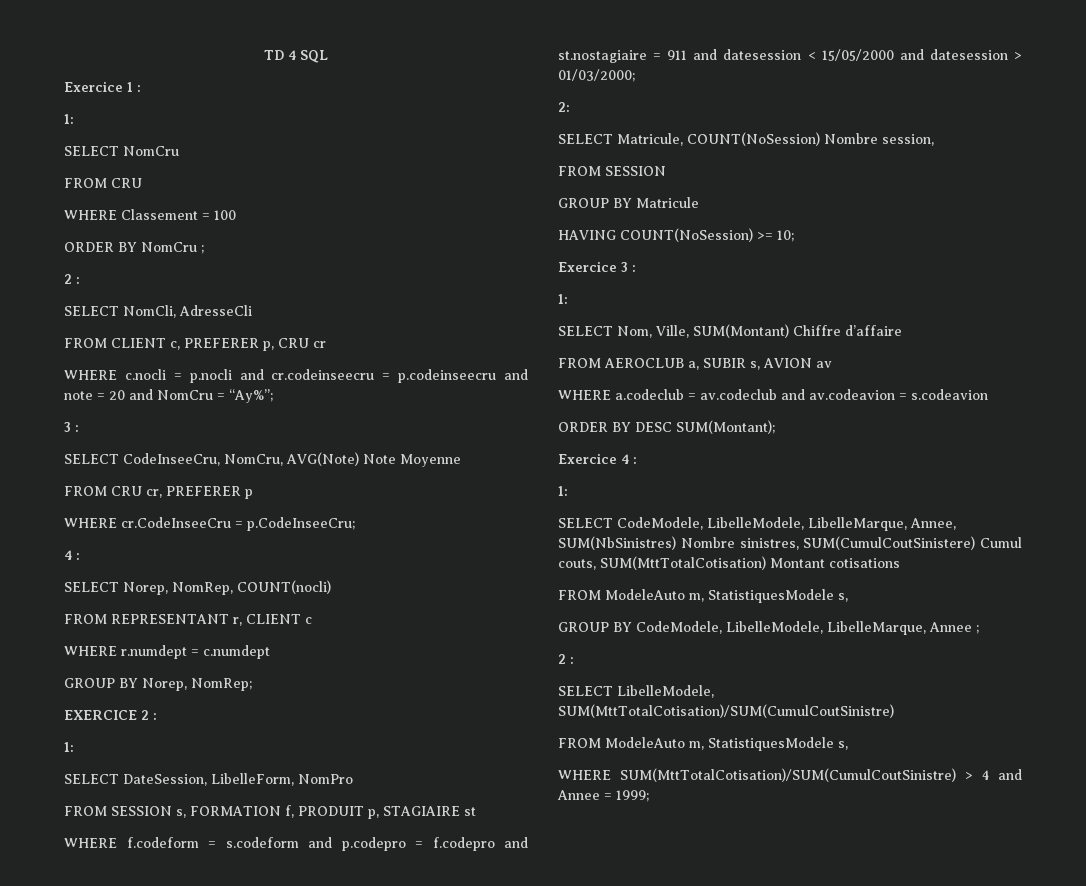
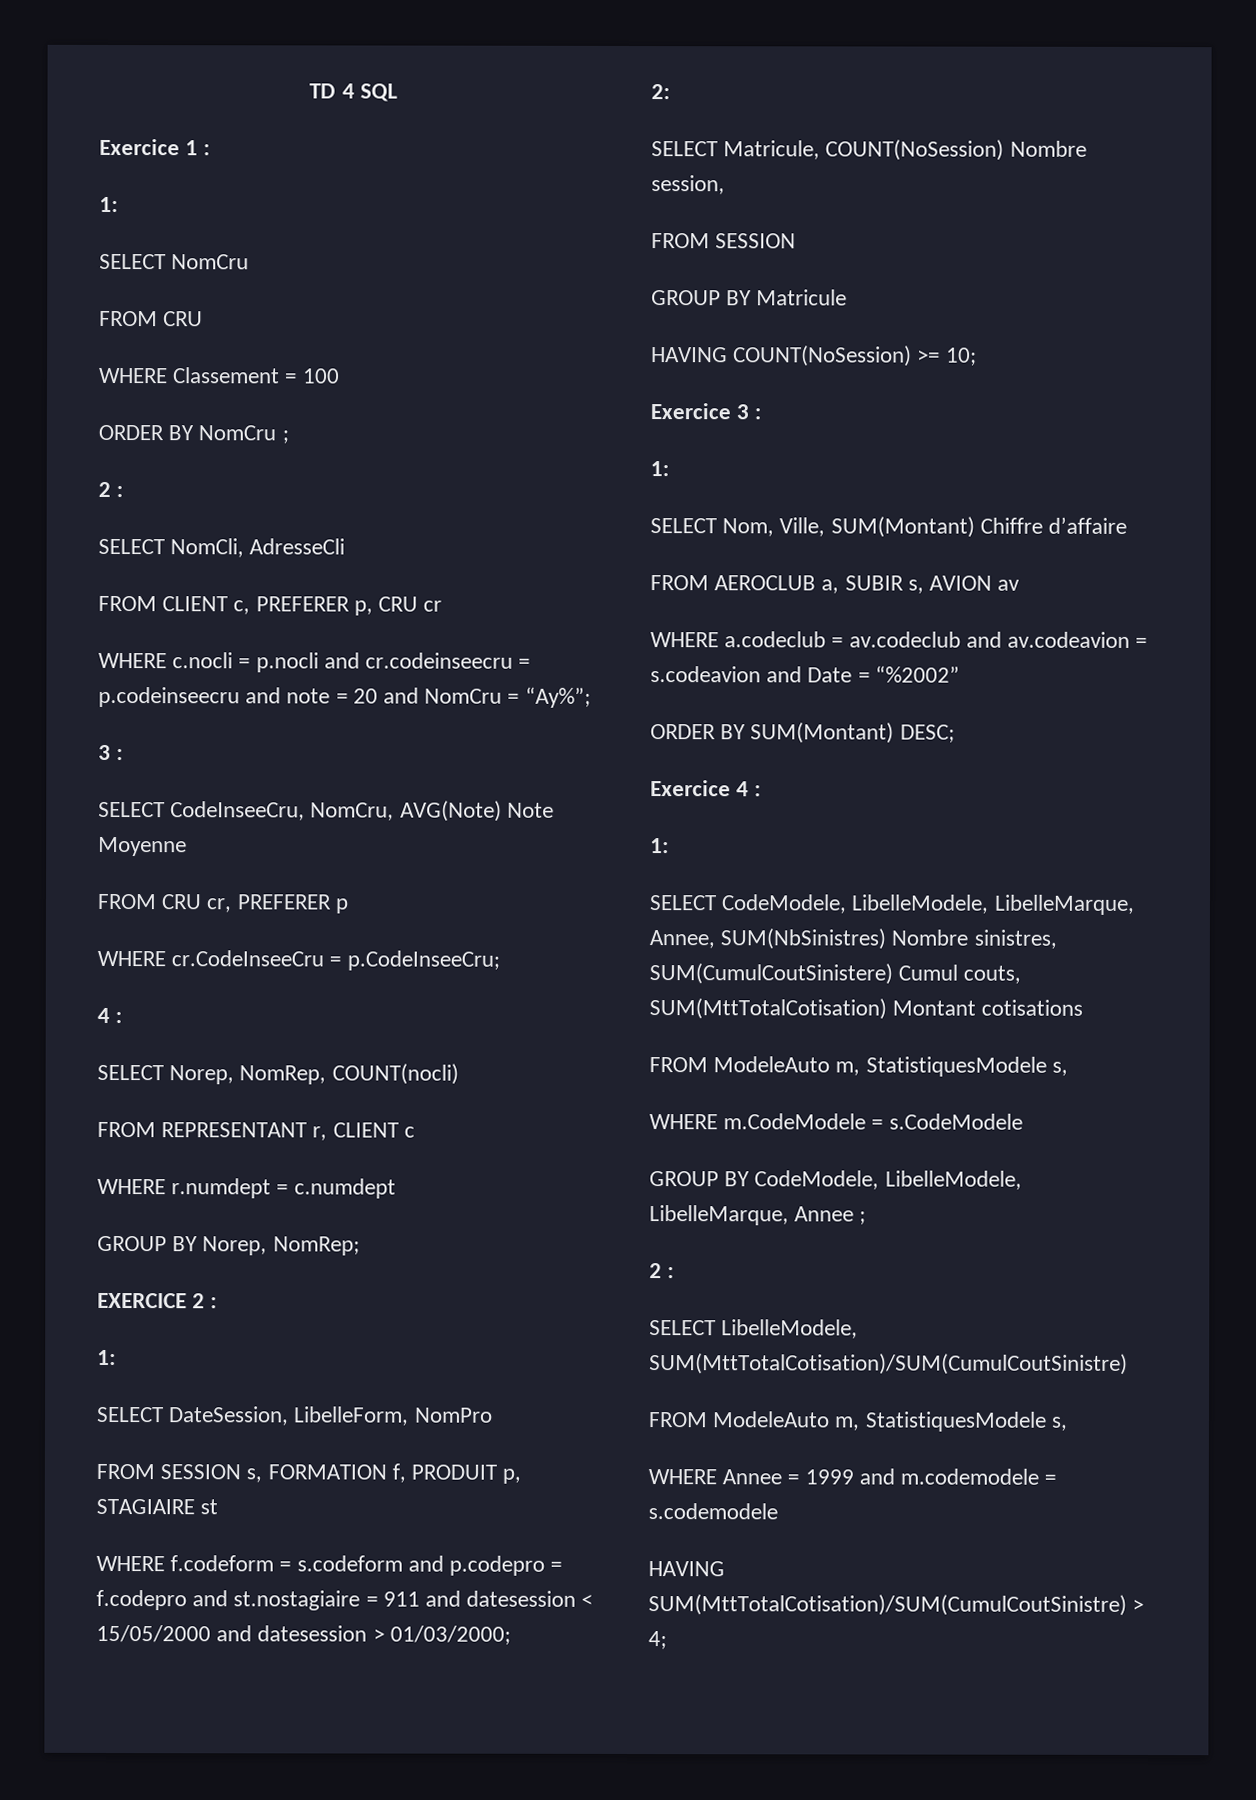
[558,420,775,434] // ORDER BY DESC SUM(Montant); -> [766,665,960,683] [650,722,955,744] and Date = “%2002” // ORDER BY SUM(Montant) DESC;
(848, 597) none -> [649,1113,1023,1130] // WHERE m.CodeModele = s.CodeModele
[620,768,1022,782] [557,790,649,802] SUM(MttTotalCotisation)/SUM(CumulCoutSinistre) > 4 and Annee = 1999; -> [722,1468,1057,1485] [648,1503,778,1520] [648,1561,725,1577] [648,1594,1145,1616] [648,1631,667,1650] Annee = 1999 and m.codemodele = s.codemodele // HAVING SUM(MttTotalCotisation)/SUM(CumulCoutSinistre) > 4;

